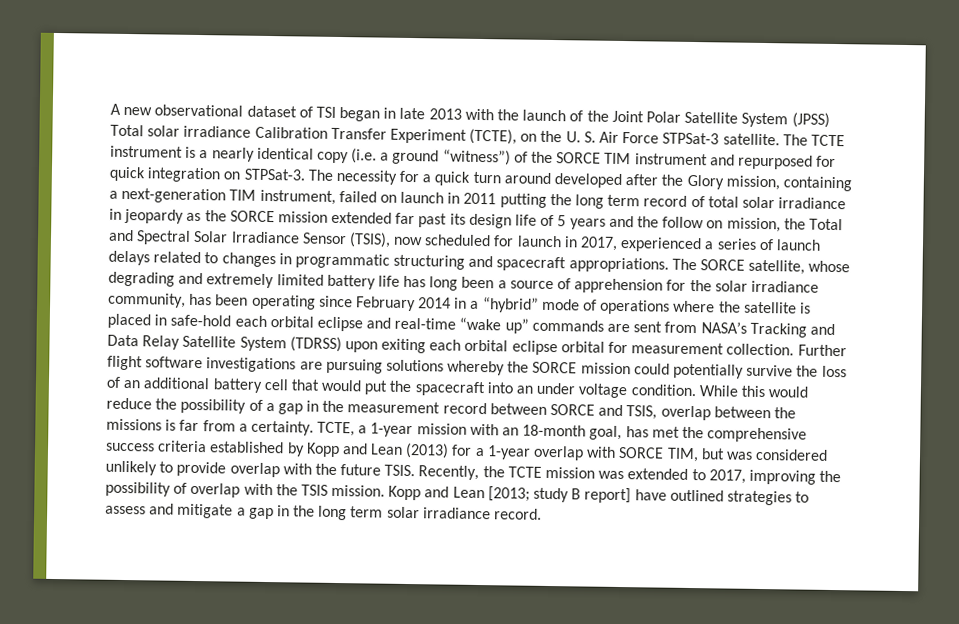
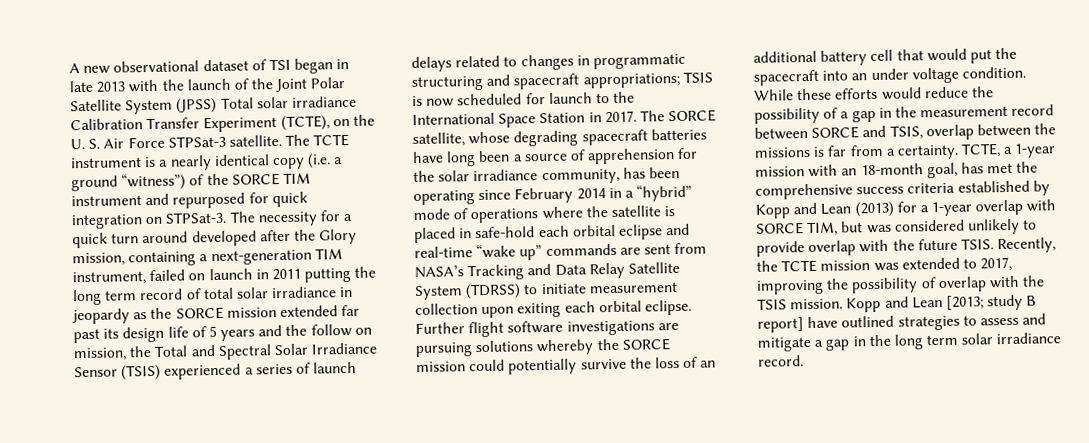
[348,232,619,251] (TSIS), now scheduled for launch in 2017, -> [121,364,162,381] (TSIS)
[568,257,669,273] appropriations. -> [582,71,713,89] [412,91,636,107] [412,110,637,128] appropriations; TSIS is now scheduled for launch to the International Space Station in 2017.
[178,272,427,290] and extremely limited battery life has -> [581,128,707,146] [412,151,444,163] spacecraft batteries have
[344,338,795,356] upon exiting each orbital eclipse orbital for measurement collection. -> [523,281,678,295] [415,299,692,318] to initiate measurement collection upon exiting each orbital eclipse.
[740,385,765,398] this -> [797,87,879,101] these efforts

